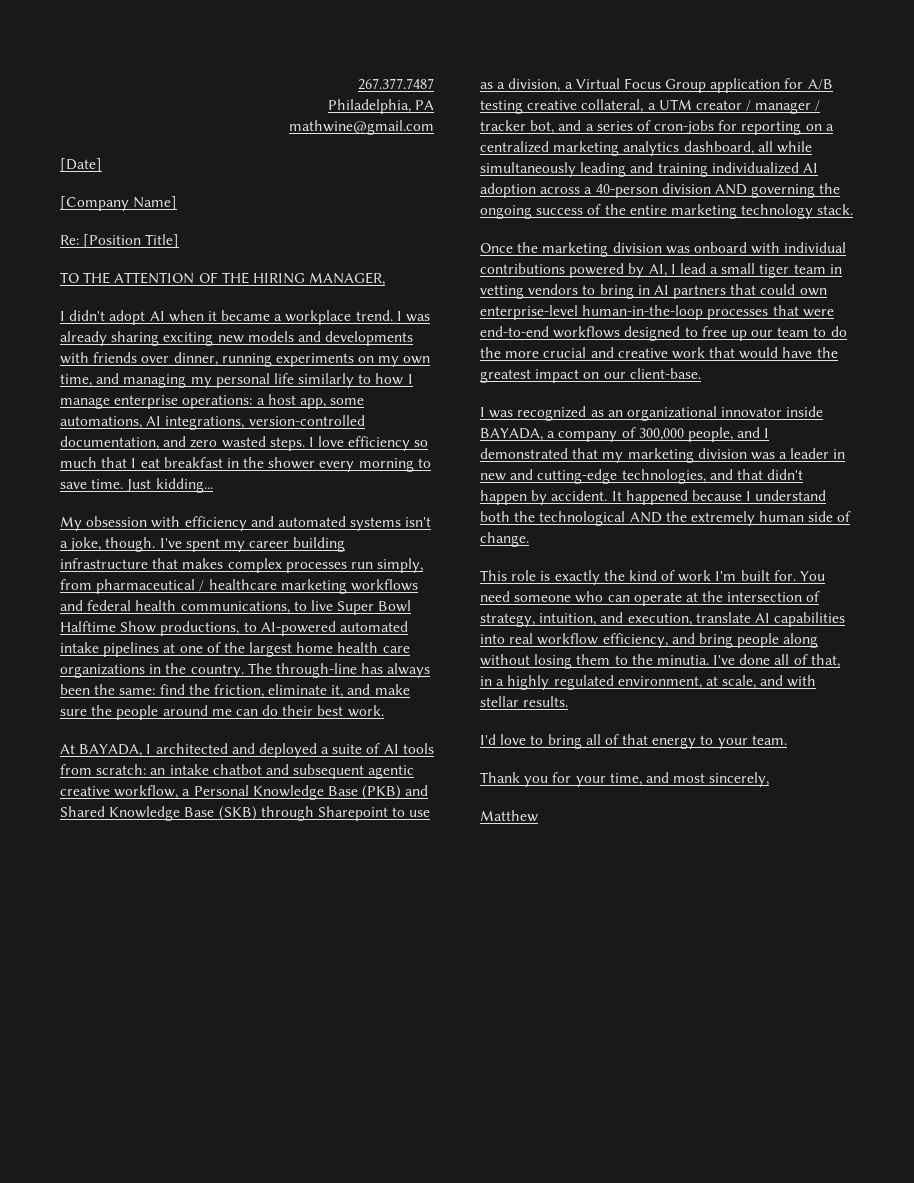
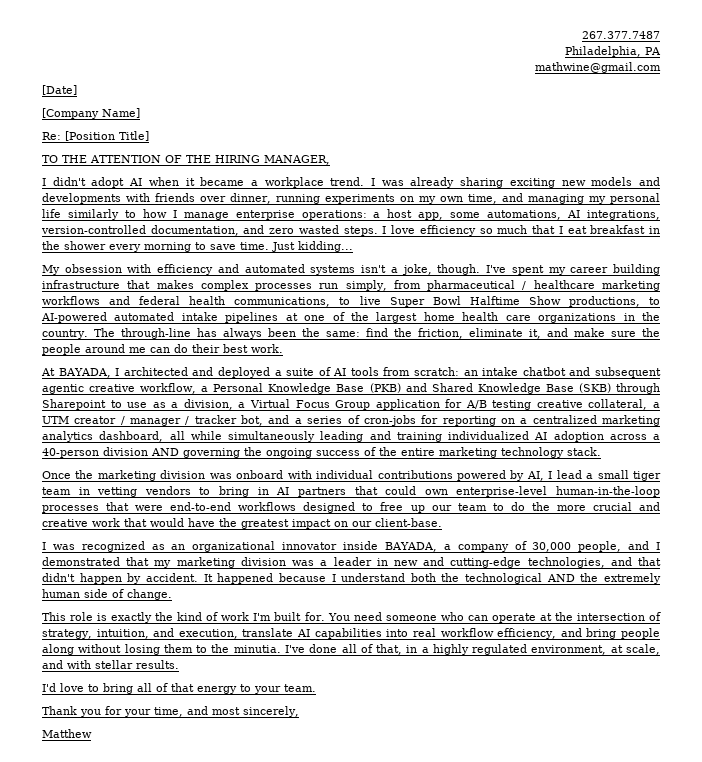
[638,428,684,441] 300,000 -> [532,542,572,552] 30,000

